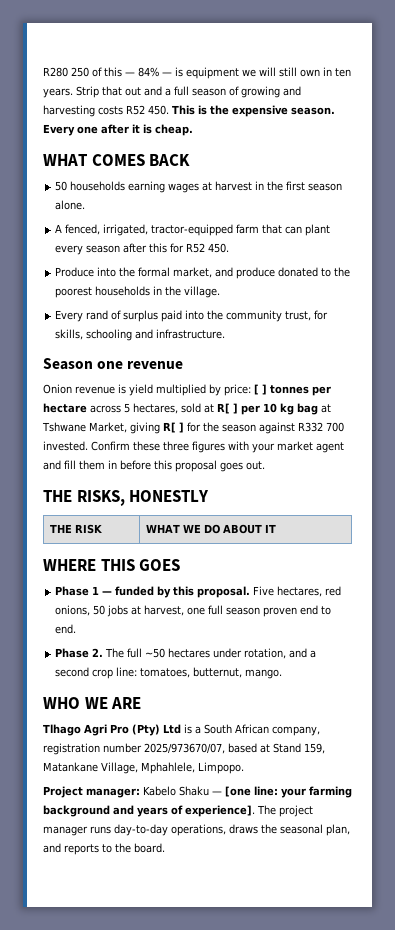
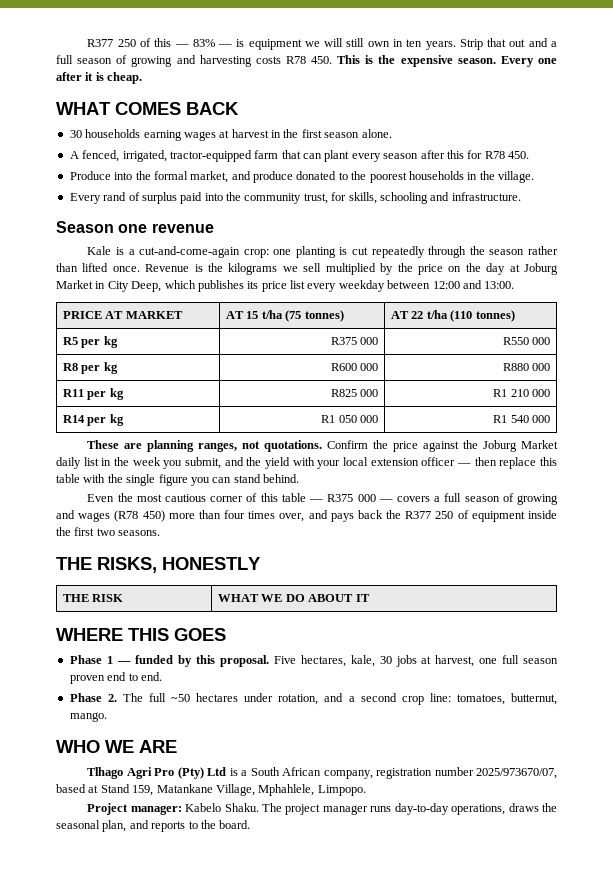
[43,67,68,77] R280 -> [87,39,114,47] R377
[138,67,159,77] 84% -> [192,39,215,47] 83%
[126,105,145,115] R52 -> [285,56,306,64] R78
[55,181,68,191] 50 -> [69,130,82,138] 30
[186,243,206,253] R52 -> [484,151,505,159] R78
[43,384,331,396] [43,403,331,415] [42,422,344,434] [43,441,344,453] [43,460,265,472] Onion revenue is yield multiplied by price: [ ] tonnes per hectare across 5 hectares, sold at R[ ] per 10 kg bag at Tshwane Market, giving R[ ] for the season against R332 700 invested. Confirm these three figures with your market agent and fill them in before this proposal goes out. -> [87,246,559,258] [56,263,559,275] [56,280,515,292] [63,311,183,319] [226,310,344,322] [391,310,515,322] [63,336,118,348] [330,337,378,345] [502,337,550,345] [63,362,118,374] [330,363,378,371] [502,363,550,371] [63,388,124,400] [330,389,378,397] [493,389,550,397] [63,414,124,426] [321,415,378,423] [493,415,550,423] [87,440,559,452] [56,457,558,469] [56,474,299,486] [87,493,559,505] [56,510,558,522] [56,527,161,536] Kale is a cut-and-come-again crop: one planting is cut repeatedly through the season rather than lifted once. Revenue is the kilograms we sell multiplied by the price on the day at Joburg Market in City Deep, which publishes its price list every weekday between 12:00 and 13:00. // PRICE AT MARKET | AT 15 t/ha (75 tonnes) | AT 22 t/ha (110 tonnes) // R5 per kg | R375 000 | R550 000 // R8 per kg | R600 000 | R880 000 // R11 per kg | R825 000 | R1 210 000 // R14 per kg | R1 050 000 | R1 540 000 // These are planning ranges, not quotations. Confirm the price against the Joburg Market daily list in the week you submit, and the yield with your local extension officer — then replace this table with the single figure you can stand behind. // Even the most cautious corner of this table — R375 000 — covers a full season of growing and wages (R78 450) more than four times over, and pays back the R377 250 of equipment inside the first two seasons.
[325,586,342,596] [55,605,106,616] red onions, 50 -> [350,655,392,667] kale, 30
[179,786,352,798] [43,805,255,817] Shaku — [one line: your farming background and years of experience]. -> [224,803,259,812] Shaku.

